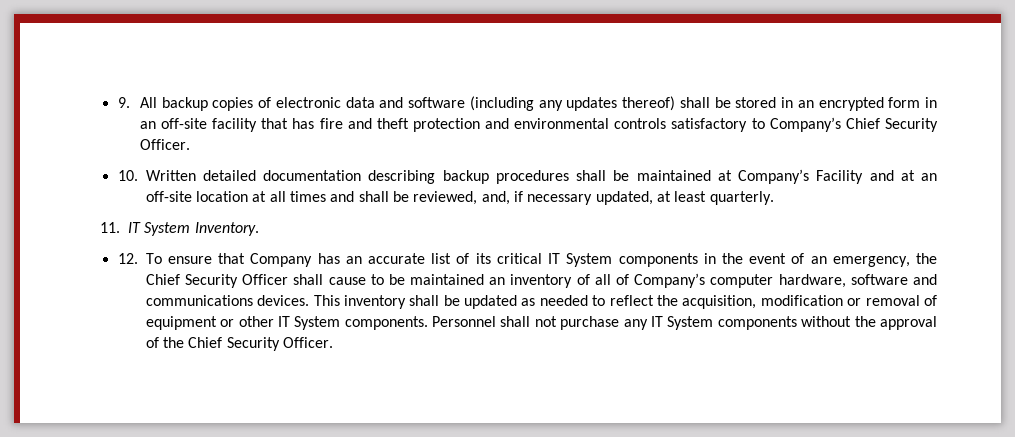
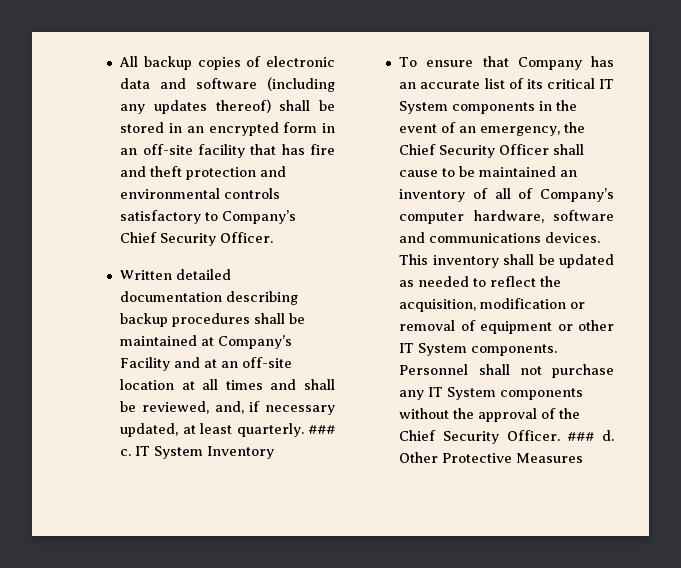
[117,97,130,108] 9. -> (119, 61) none
[117,170,138,181] 10. -> (274, 237) none
[100,222,259,236] [117,253,138,264] // 11. IT System Inventory. // 12. -> [308,425,335,434] [120,446,275,459] ### c. IT System Inventory //
(334, 342) none -> [567,430,614,441] [399,452,584,463] ### d. Other Protective Measures

